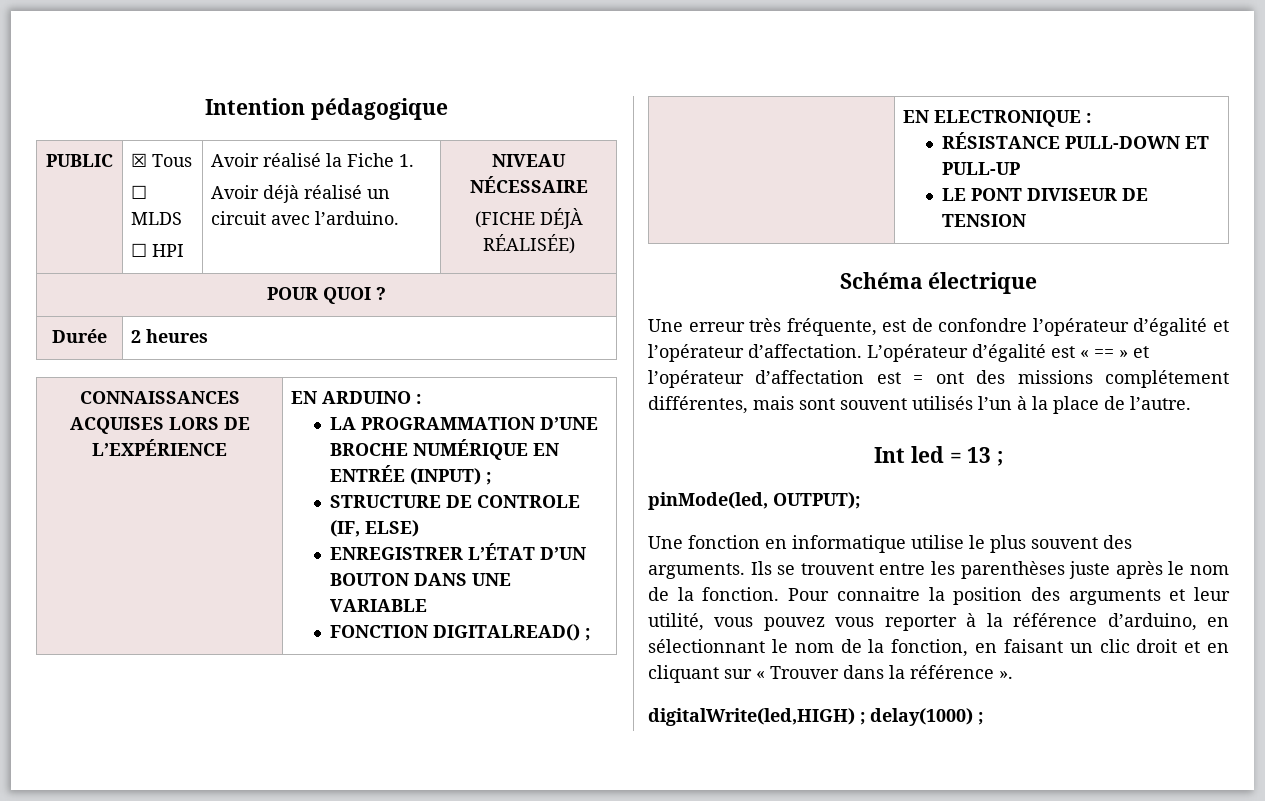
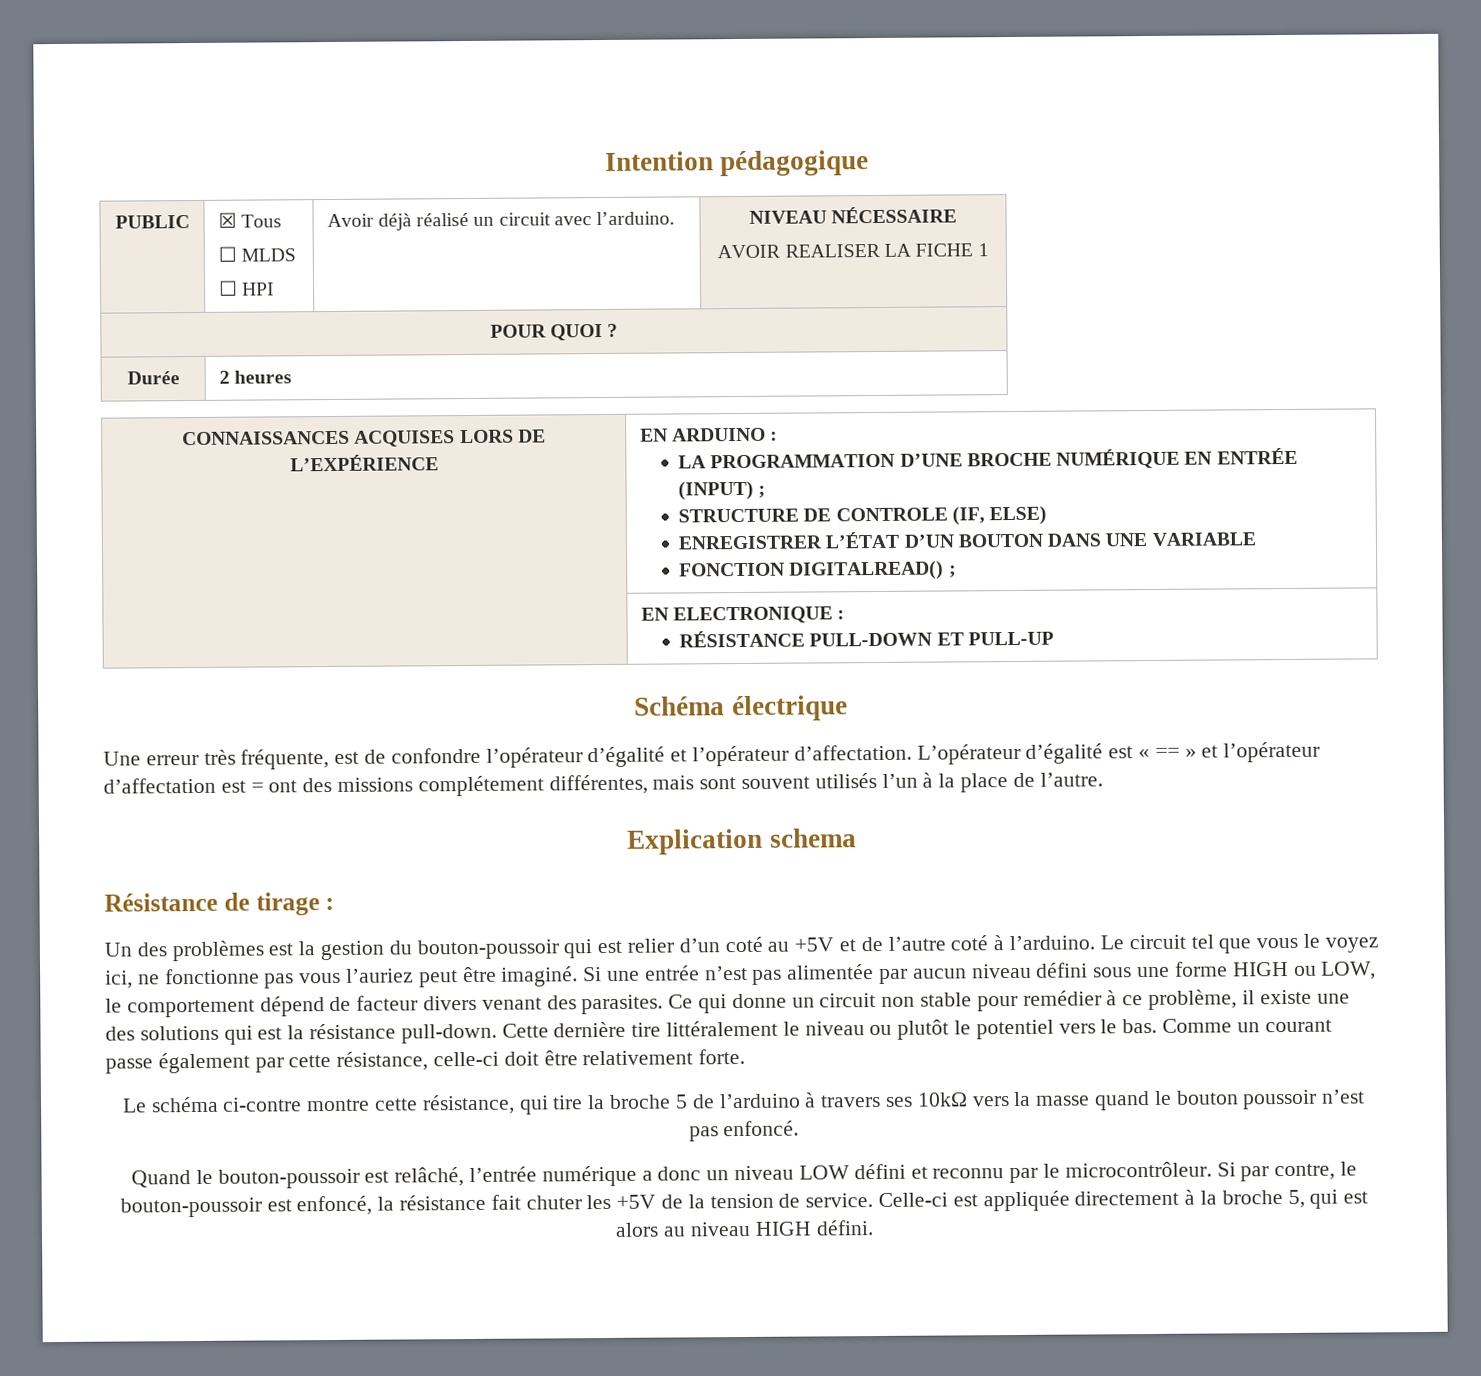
[263,153,415,167] [211,185,260,199] réalisé la Fiche 1. // Avoir -> (374, 220) none
[474,208,583,229] [482,234,575,254] (FICHE DÉJÀ RÉALISÉE) -> [717,243,989,259] AVOIR REALISER LA FICHE 1
[942,188,1149,201] [942,214,1027,227] // LE PONT DIVISEUR DE TENSION -> (1054, 638) none
[874,446,1003,466] [648,492,860,510] [648,535,1132,553] [648,561,1229,579] [648,587,1230,605] [648,613,1229,631] [648,639,1229,657] [648,665,1013,683] [648,708,983,726] Int led = 13 ; // pinMode(led, OUTPUT); // Une fonction en informatique utilise le plus souvent des arguments. Ils se trouvent entre les parenthèses juste après le nom de la fonction. Pour connaitre la position des arguments et leur utilité, vous pouvez vous reporter à la référence d’arduino, en sélectionnant le nom de la fonction, en faisant un clic droit et en cliquant sur « Trouver dans la référence ». // digitalWrite(led,HIGH) ; delay(1000) ; -> [627,828,857,855] [104,892,335,916] [104,933,1379,962] [105,961,1377,989] [105,989,1350,1018] [105,1018,1332,1045] [105,1048,746,1074] [121,1089,1366,1115] [688,1120,800,1142] [131,1161,1357,1189] [119,1189,1369,1218] [615,1220,874,1237] Explication schema // Résistance de tirage : // Un des problèmes est la gestion du bouton-poussoir qui est relier d’un coté au +5V et de l’autre coté à l’arduino. Le circuit tel que vous le voyez ici, ne fonctionne pas vous l’auriez peut être imaginé. Si une entrée n’est pas alimentée par aucun niveau défini sous une forme HIGH ou LOW, le comportement dépend de facteur divers venant des parasites. Ce qui donne un circuit non stable pour remédier à ce problème, il existe une des solutions qui est la résistance pull-down. Cette dernière tire littéralement le niveau ou plutôt le potentiel vers le bas. Comme un courant passe également par cette résistance, celle-ci doit être relativement forte. // Le schéma ci-contre montre cette résistance, qui tire la broche 5 de l’arduino à travers ses 10kΩ vers la masse quand le bouton poussoir n’est pas enfoncé. // Quand le bouton-poussoir est relâché, l’entrée numérique a donc un niveau LOW défini et reconnu par le microcontrôleur. Si par contre, le bouton-poussoir est enfoncé, la résistance fait chuter les +5V de la tension de service. Celle-ci est appliquée directement à la broche 5, qui est alors au niveau HIGH défini.

